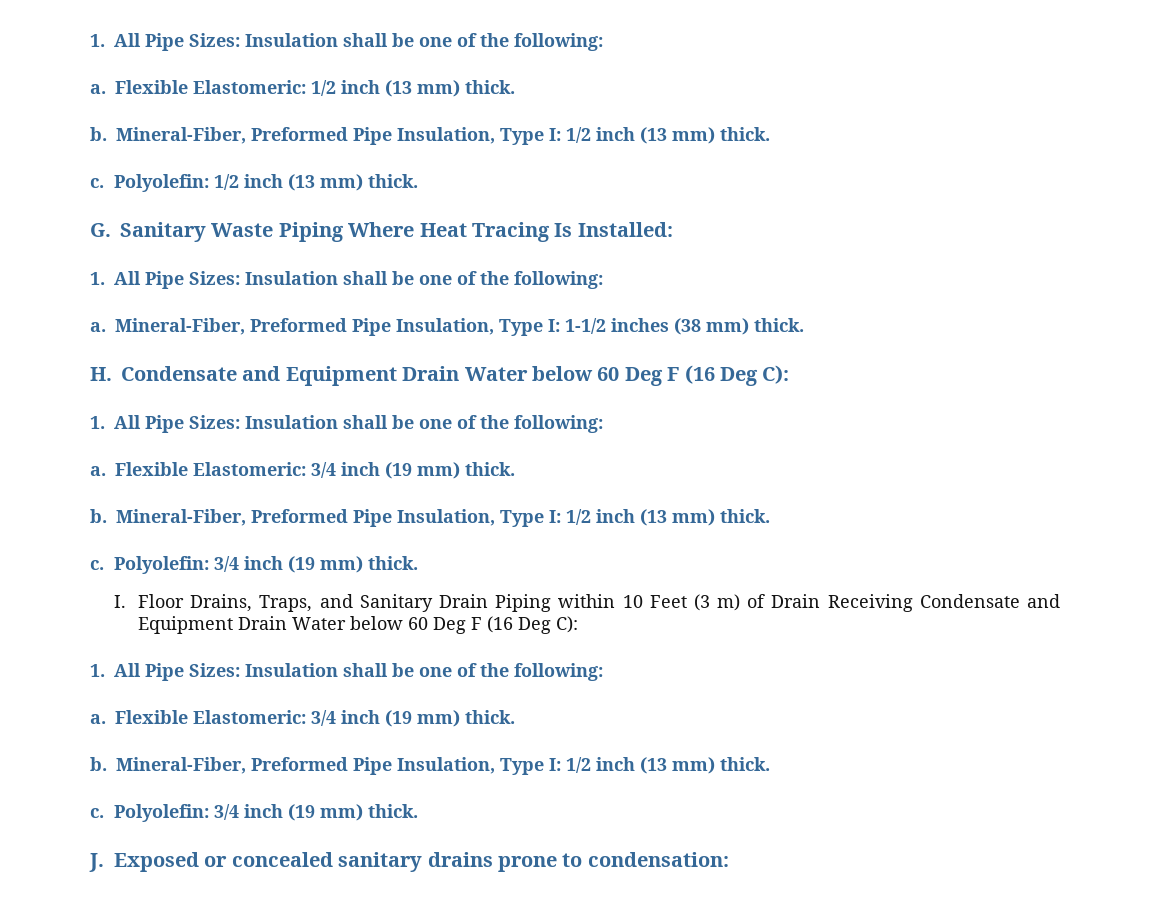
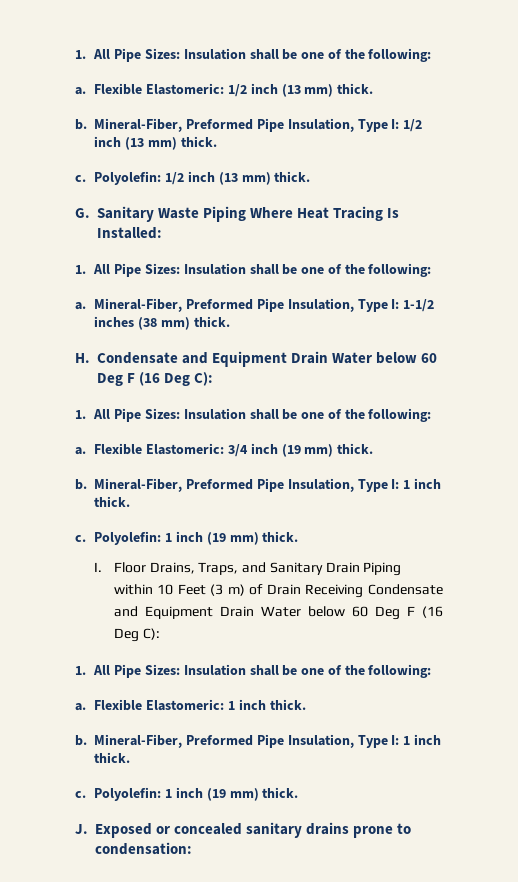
[566,509,770,526] [90,556,240,574] 1/2 inch (13 mm) thick. // c. Polyolefin: 3/4 -> [403,478,441,489] [94,496,131,507] [75,531,173,545] 1 inch thick. // c. Polyolefin: 1
[311,710,515,727] [90,757,770,775] [90,804,240,822] 3/4 inch (19 mm) thick. // b. Mineral-Fiber, Preformed Pipe Insulation, Type I: 1/2 inch (13 mm) thick. // c. Polyolefin: 3/4 -> [227,699,306,710] [75,734,441,748] [94,752,131,763] [75,787,173,801] 1 inch thick. // b. Mineral-Fiber, Preformed Pipe Insulation, Type I: 1 inch thick. // c. Polyolefin: 1

